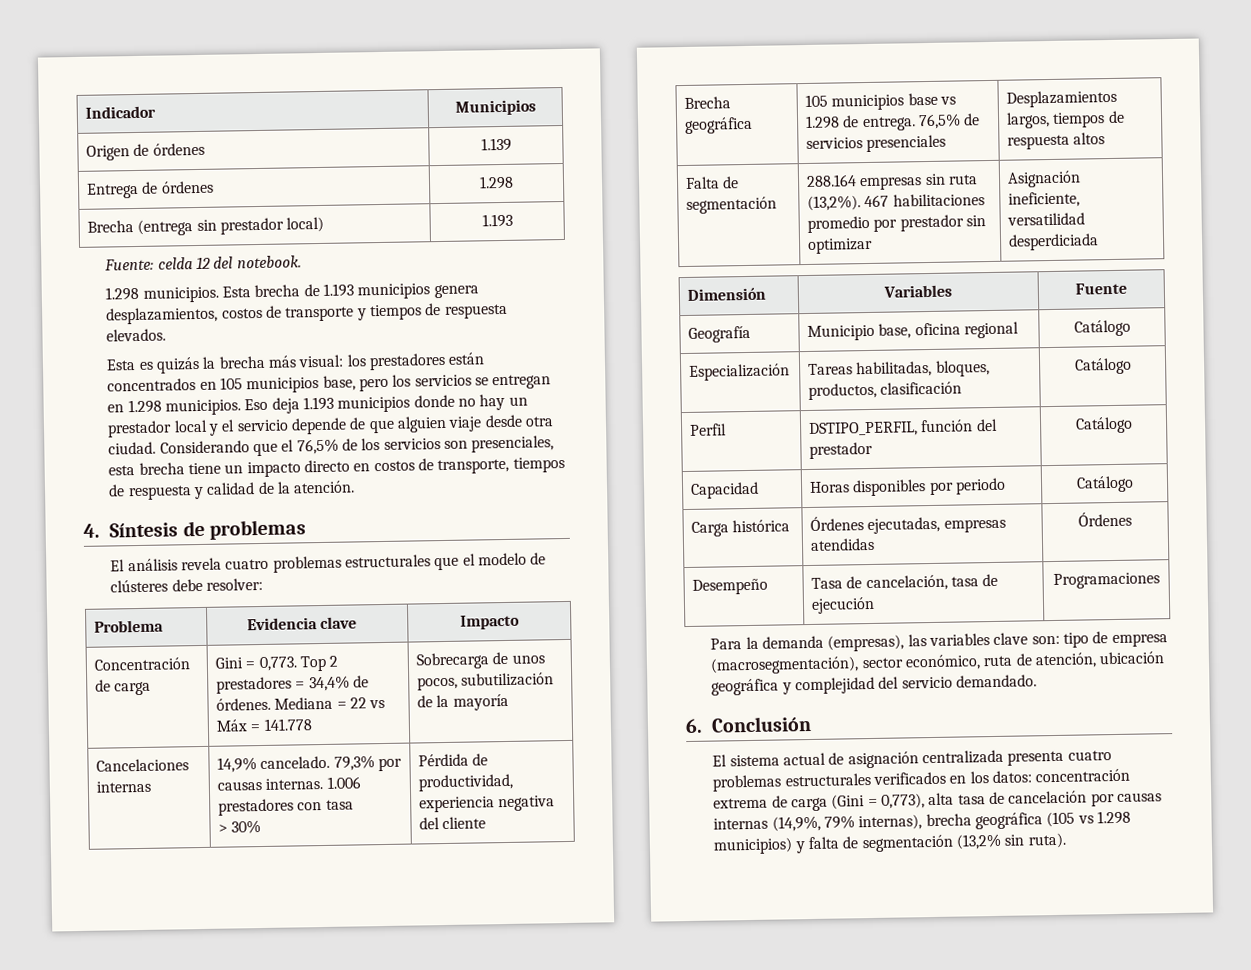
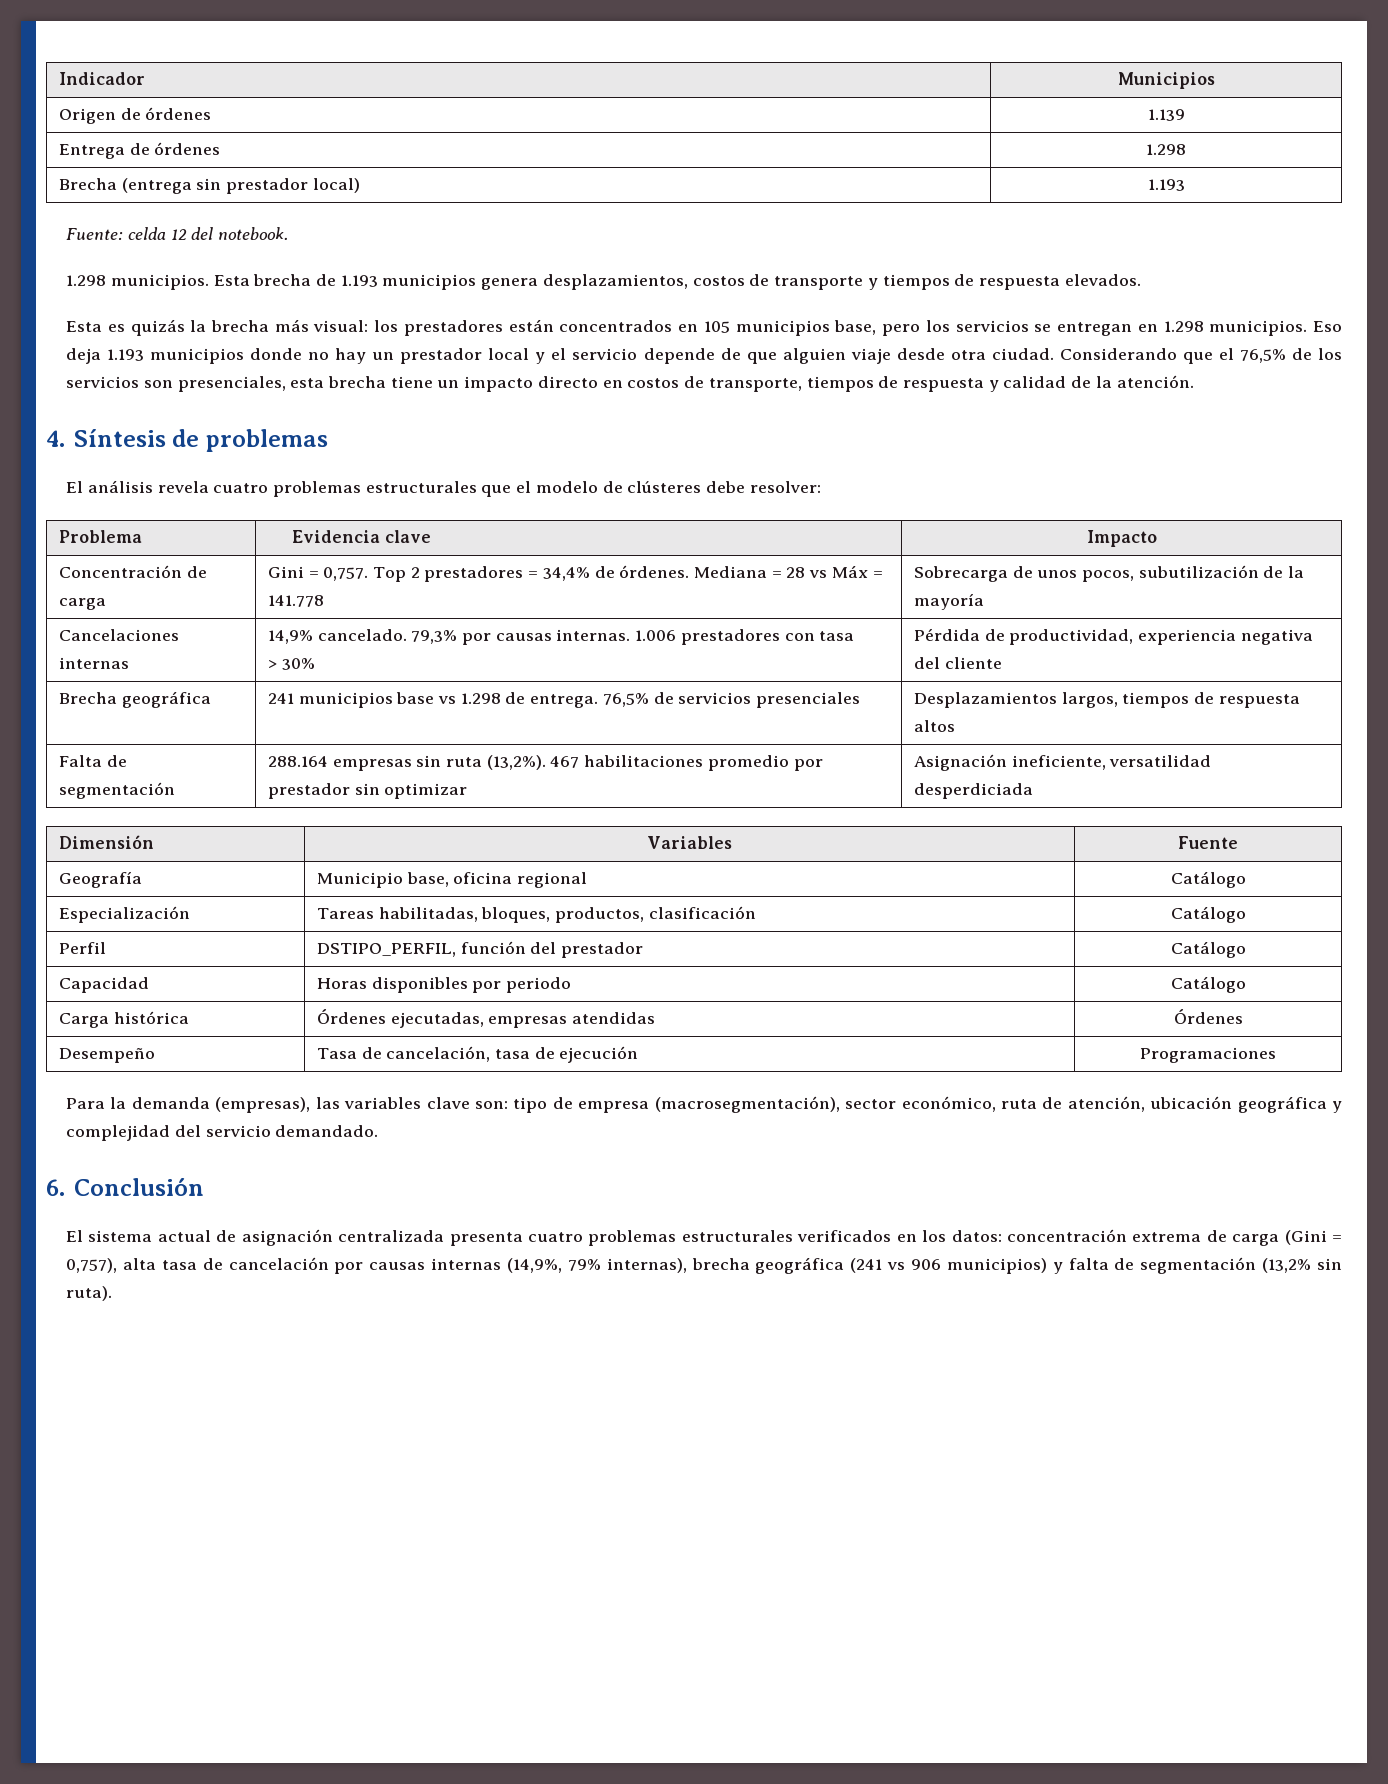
[258,656,297,672] 0,773. -> [323,567,369,581] 0,757.
[349,697,367,709] 22 -> [786,567,806,578] 28
[805,94,829,107] 105 -> [267,693,294,704] 241
[881,793,926,809] 0,773), -> [66,1258,118,1273] 0,757),
[1046,810,1131,828] (105 vs 1.298 -> [850,1258,941,1273] (241 vs 906

